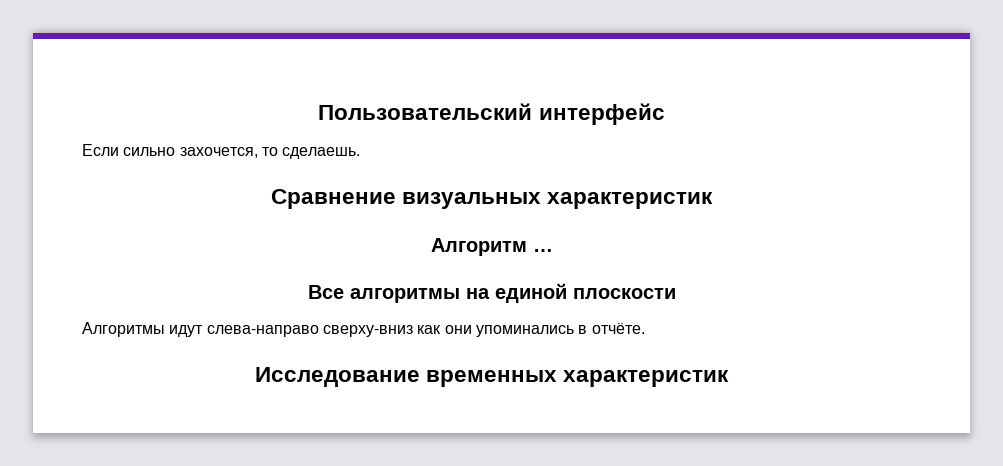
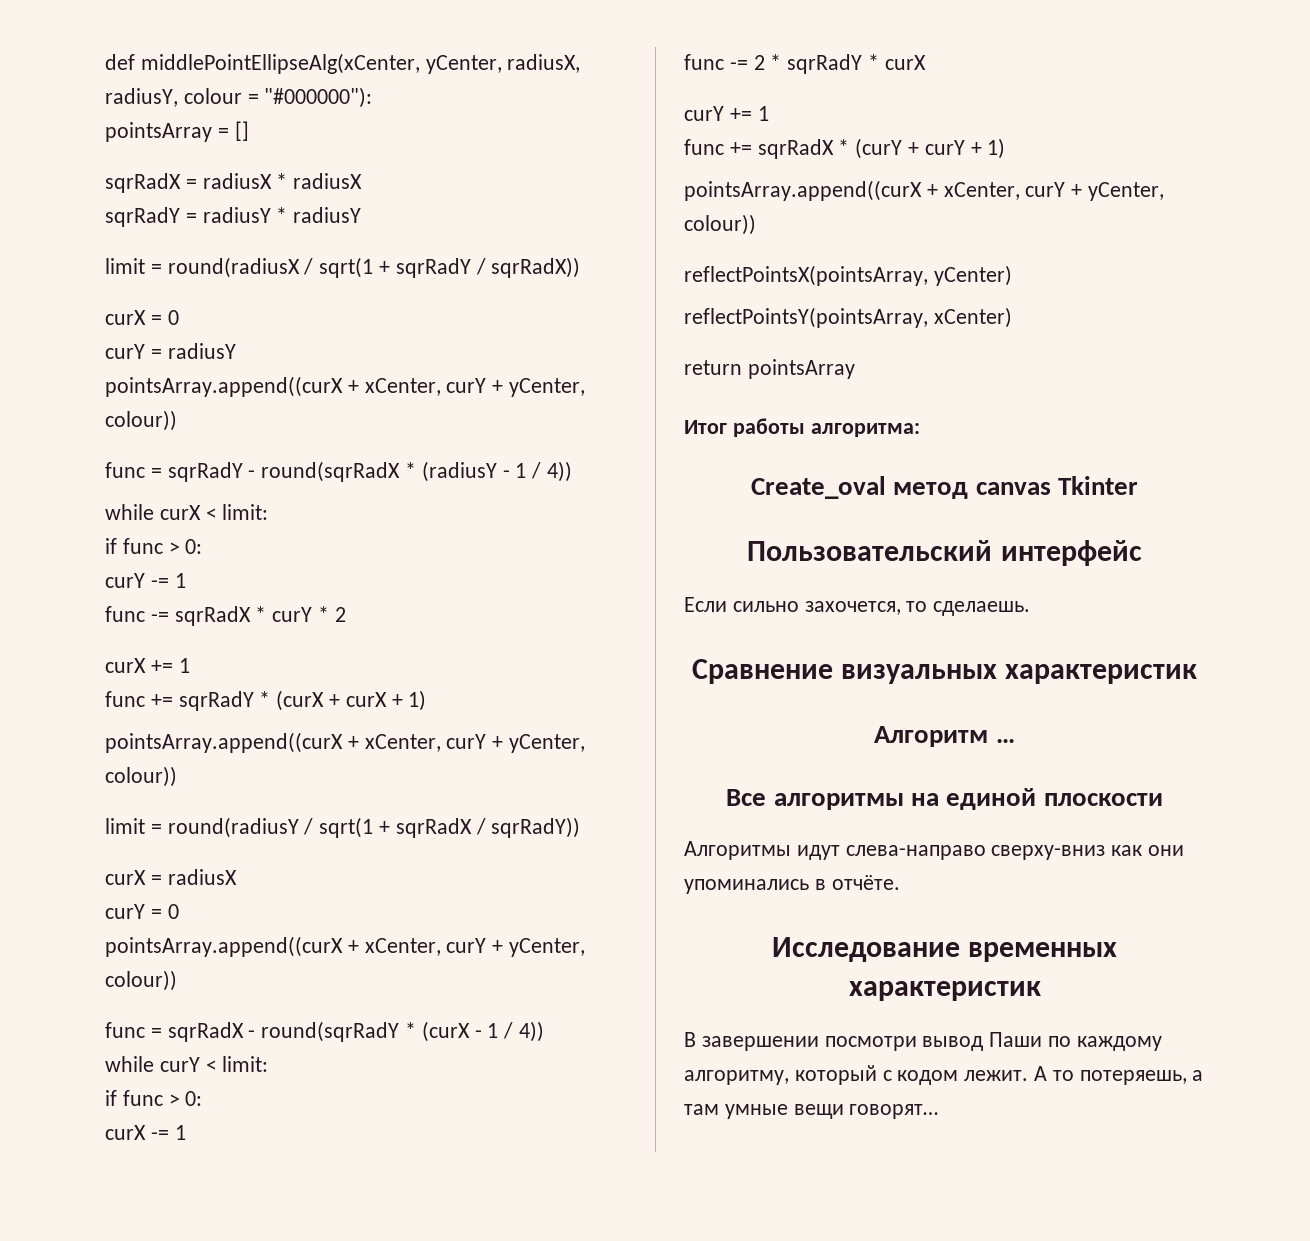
(318, 111) none -> [105,53,581,74] [105,87,373,108] [105,121,249,142] [105,173,363,193] [105,207,362,227] [105,257,581,278] [105,310,179,325] [105,343,236,359] [105,376,586,397] [105,410,177,431] [105,461,573,482] [105,504,269,520] [105,538,203,554] [105,573,186,588] [105,606,346,626] [105,658,190,673] [105,690,427,711] [105,732,586,753] [105,766,177,787] [105,817,581,838] [105,869,237,885] [105,904,179,919] [105,936,586,957] [105,970,177,991] [105,1021,545,1042] [105,1056,269,1072] [105,1090,203,1106] [105,1125,186,1140] [684,54,926,74] [684,106,769,121] [684,138,1006,159] [684,180,1165,201] [684,214,756,235] [684,265,1012,286] [684,307,1012,328] [684,359,855,379] [684,418,920,437] [751,476,1138,499] def middlePointEllipseAlg(xCenter, yCenter, radiusX, radiusY, colour = "#000000"): // pointsArray = [] // sqrRadX = radiusX * radiusX // sqrRadY = radiusY * radiusY // limit = round(radiusX / sqrt(1 + sqrRadY / sqrRadX)) // curX = 0 // curY = radiusY // pointsArray.append((curX + xCenter, curY + yCenter, colour)) // func = sqrRadY - round(sqrRadX * (radiusY - 1 / 4)) // while curX < limit: // if func > 0: // curY -= 1 // func -= sqrRadX * curY * 2 // curX += 1 // func += sqrRadY * (curX + curX + 1) // pointsArray.append((curX + xCenter, curY + yCenter, colour)) // limit = round(radiusY / sqrt(1 + sqrRadX / sqrRadY)) // curX = radiusX // curY = 0 // pointsArray.append((curX + xCenter, curY + yCenter, colour)) // func = sqrRadX - round(sqrRadY * (curX - 1 / 4)) // while curY < limit: // if func > 0: // curX -= 1 // func -= 2 * sqrRadY * curX // curY += 1 // func += sqrRadX * (curY + curY + 1) // pointsArray.append((curX + xCenter, curY + yCenter, colour)) // reflectPointsX(pointsArray, yCenter) // reflectPointsY(pointsArray, xCenter) // return pointsArray // Итог работы алгоритма: // Create_oval метод canvas Tkinter //
(730, 378) none -> [684,1032,1162,1051] [684,1065,1204,1085] [684,1104,939,1119] // В завершении посмотри вывод Паши по каждому алгоритму, который с кодом лежит. А то потеряешь, а там умные вещи говорят…

